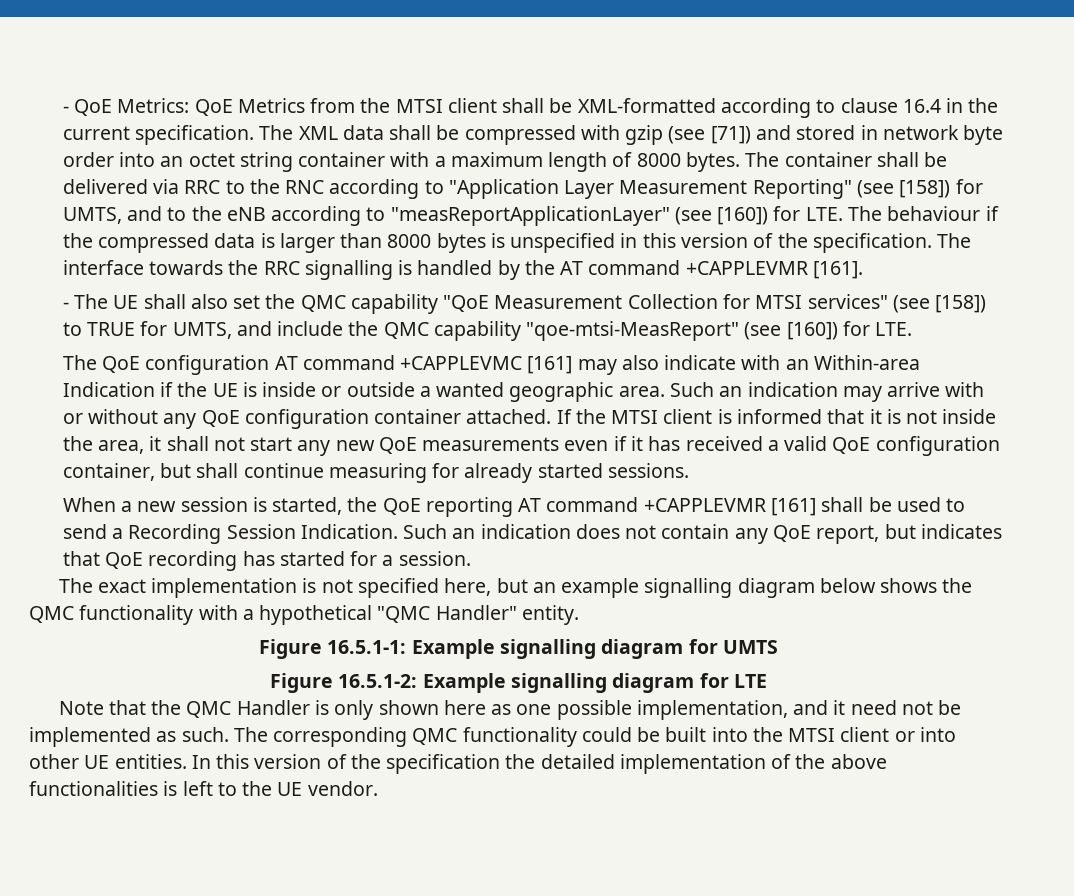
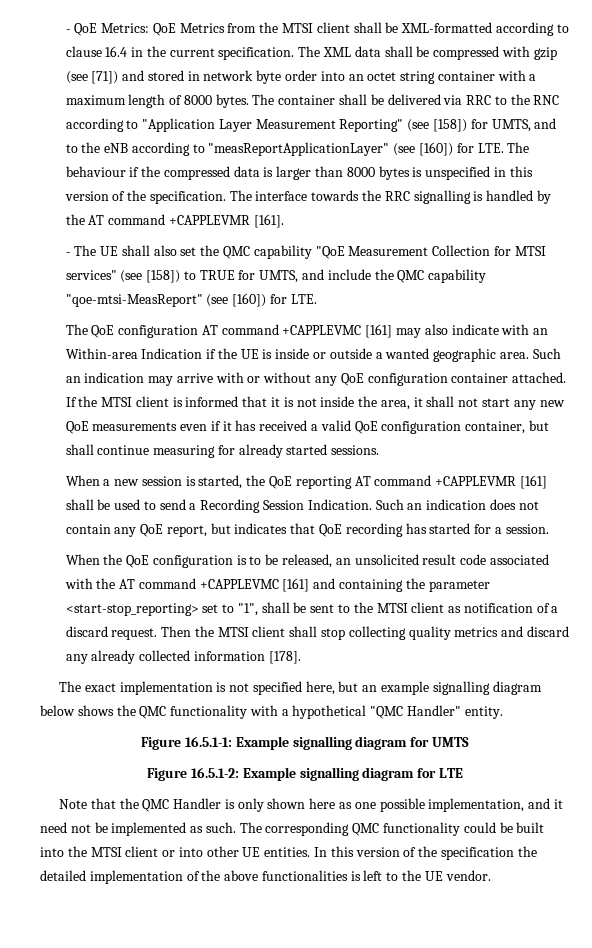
(471, 558) none -> [65,554,549,568] [64,578,490,592] [65,602,559,616] [65,626,569,640] [65,650,301,664] // When the QoE configuration is to be released, an unsolicited result code associated with the AT command +CAPPLEVMC [161] and containing the parameter <start-stop_reporting> set to "1", shall be sent to the MTSI client as notification of a discard request. Then the MTSI client shall stop collecting quality metrics and discard any already collected information [178].

